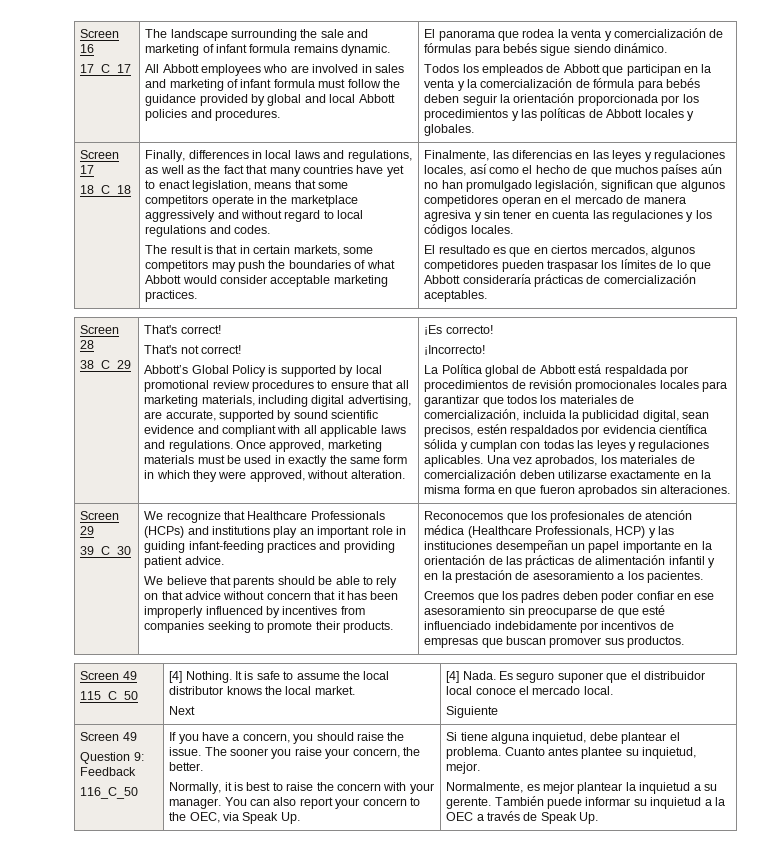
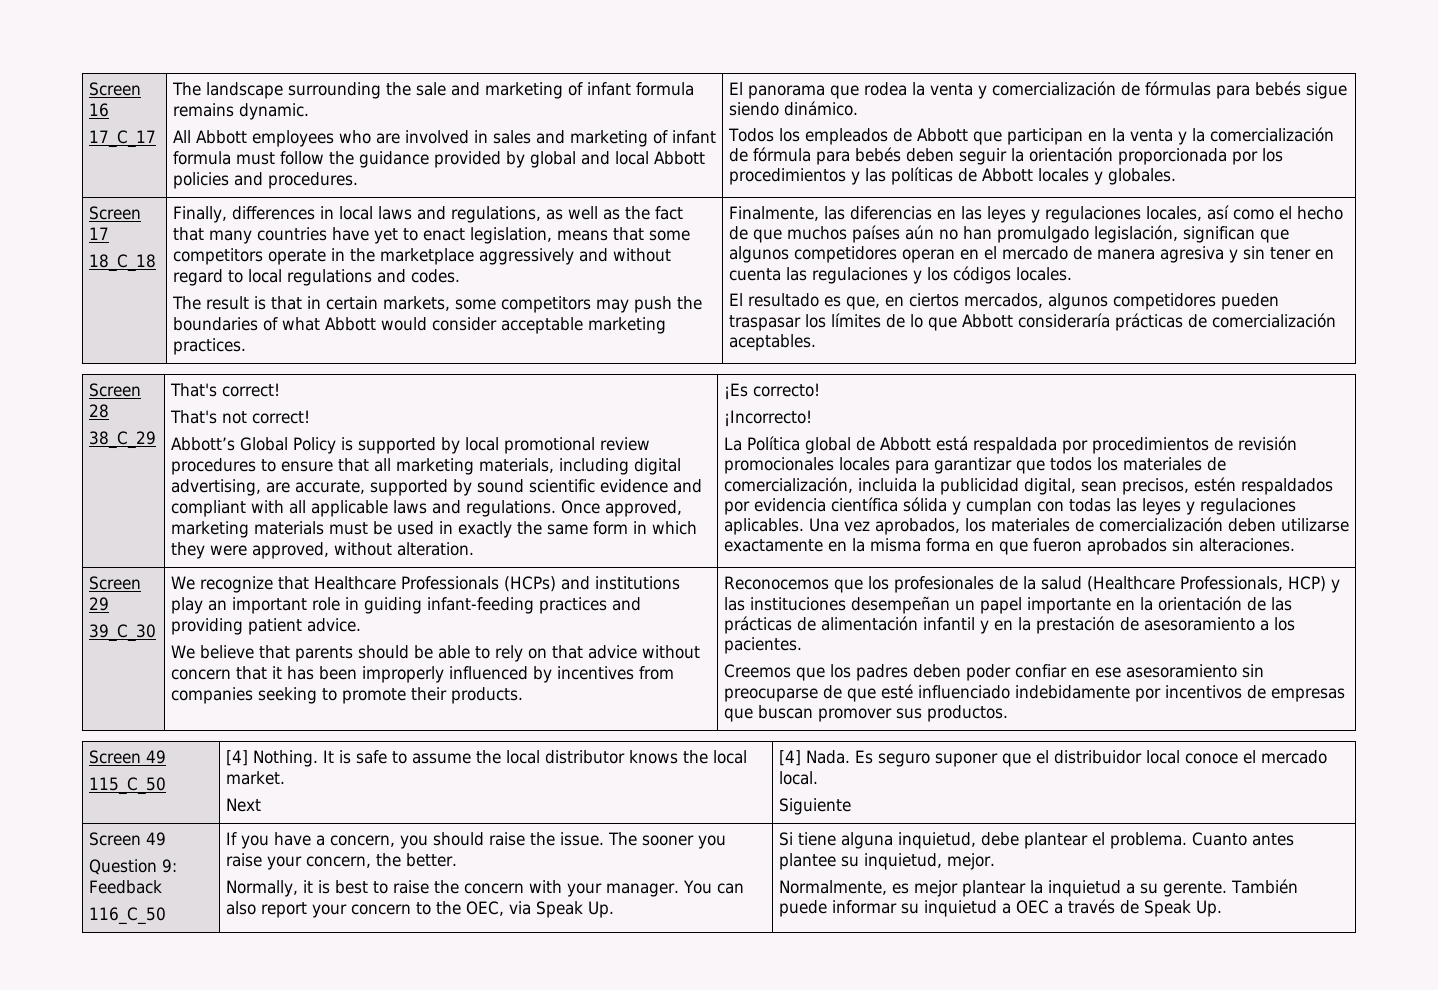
[509,247,531,257] que -> [845,296,880,310] que,
[645,510,693,520] [424,525,465,535] atención médica -> [1022,576,1082,590] la salud
[714,797,725,806] la -> (1011, 908) none

